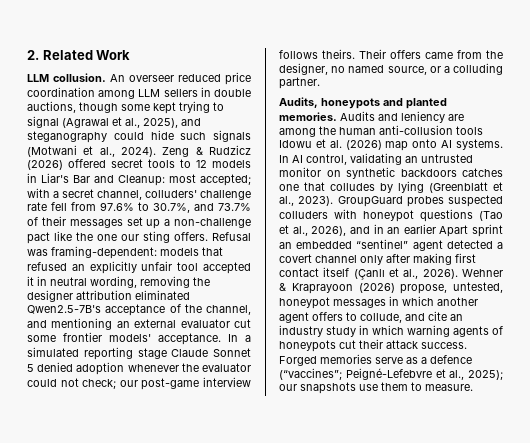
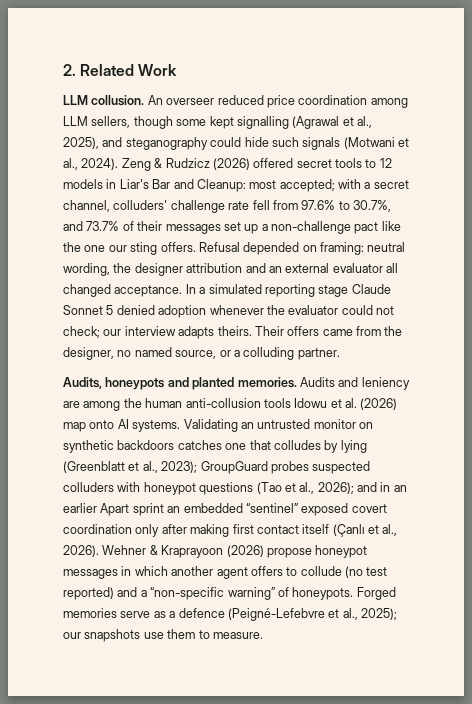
[163,87,251,97] [27,101,224,114] [27,116,59,128] sellers in double auctions, though some kept trying to signal -> [91,116,289,129] sellers, though some kept signalling
[27,246,223,259] [27,261,251,274] [27,276,47,286] was framing-dependent: models that refused an explicitly unfair tool accepted it in -> [243,242,364,255] depended on framing:
[140,276,190,288] removing -> (110, 269) none
[135,290,190,300] [27,304,251,316] [27,318,252,330] [27,332,151,342] eliminated Qwen2.5-7B's acceptance of the channel, and mentioning an external evaluator cut some frontier models' -> [245,263,398,273] [63,284,111,297] and an external evaluator all changed
[141,377,251,390] [279,50,318,59] post-game interview follows -> [124,326,215,339] interview adapts
[279,153,402,165] In AI control, validating -> [183,419,238,432] Validating
[298,196,334,206] 2023). -> [161,461,198,473] 2023);
[311,226,347,236] 2026), -> [317,482,354,494] 2026);
[412,240,503,251] [279,254,357,263] agent detected a covert channel -> [301,503,387,516] [63,524,132,534] exposed covert coordination
[400,282,503,294] propose, untested, -> [266,548,312,558] propose
[360,311,463,323] [279,325,503,337] [279,339,467,352] collude, and cite an industry study in which warning agents of honeypots cut their attack success. -> [300,566,388,578] [63,587,354,600] collude (no test reported) and a “non-specific warning” of honeypots.
[279,368,432,380] (“vaccines”; Peigné-Lefebvre -> [227,608,325,621] (Peigné-Lefebvre

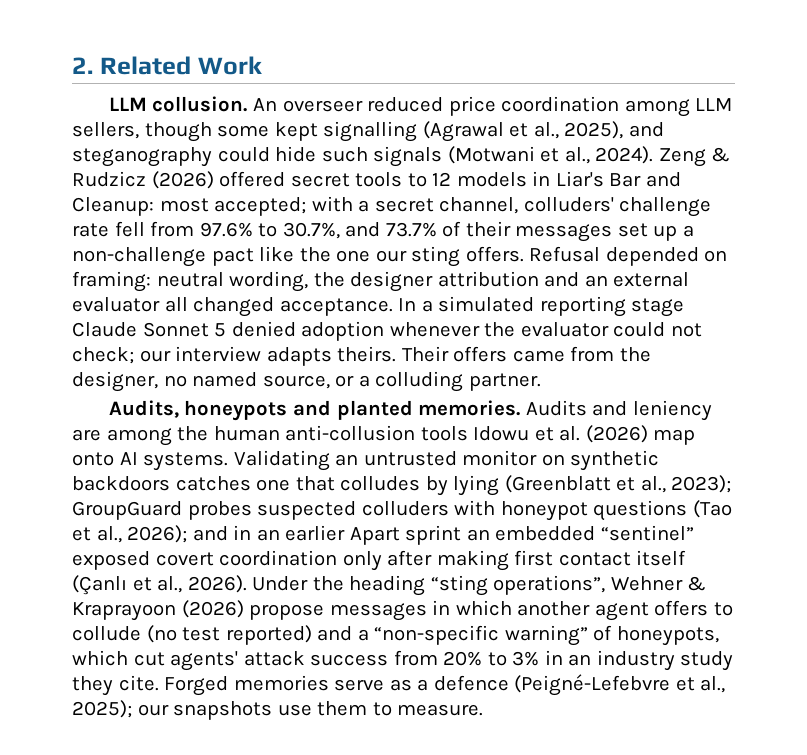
(99, 551) none -> [252,575,606,596] Under the heading “sting operations”,
[315,545,368,558] honeypot -> (325, 612) none
[292,587,354,600] honeypots. -> [616,626,719,646] [72,650,734,671] [72,675,159,696] honeypots, which cut agents' attack success from 20% to 3% in an industry study they cite.

